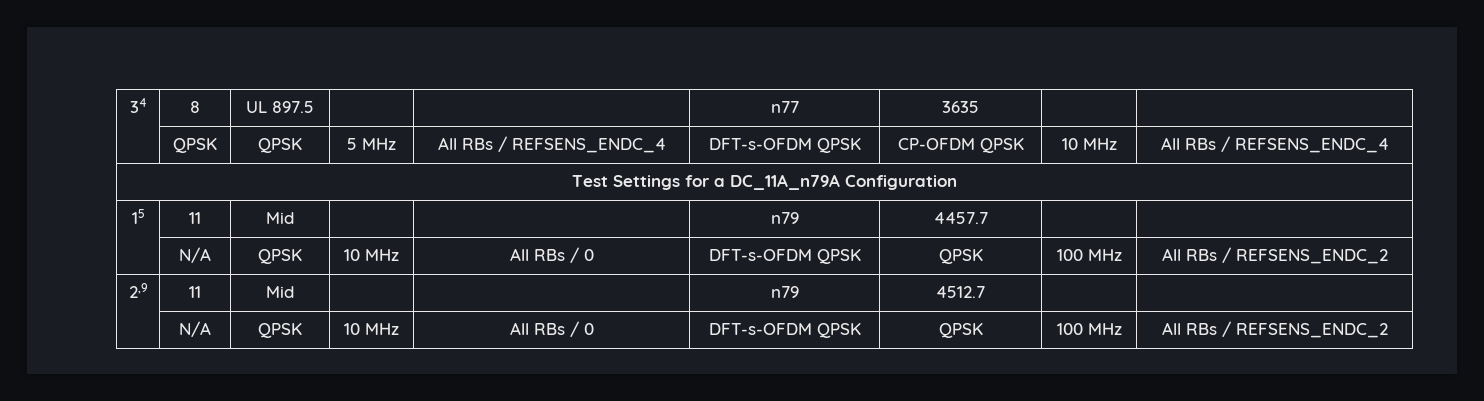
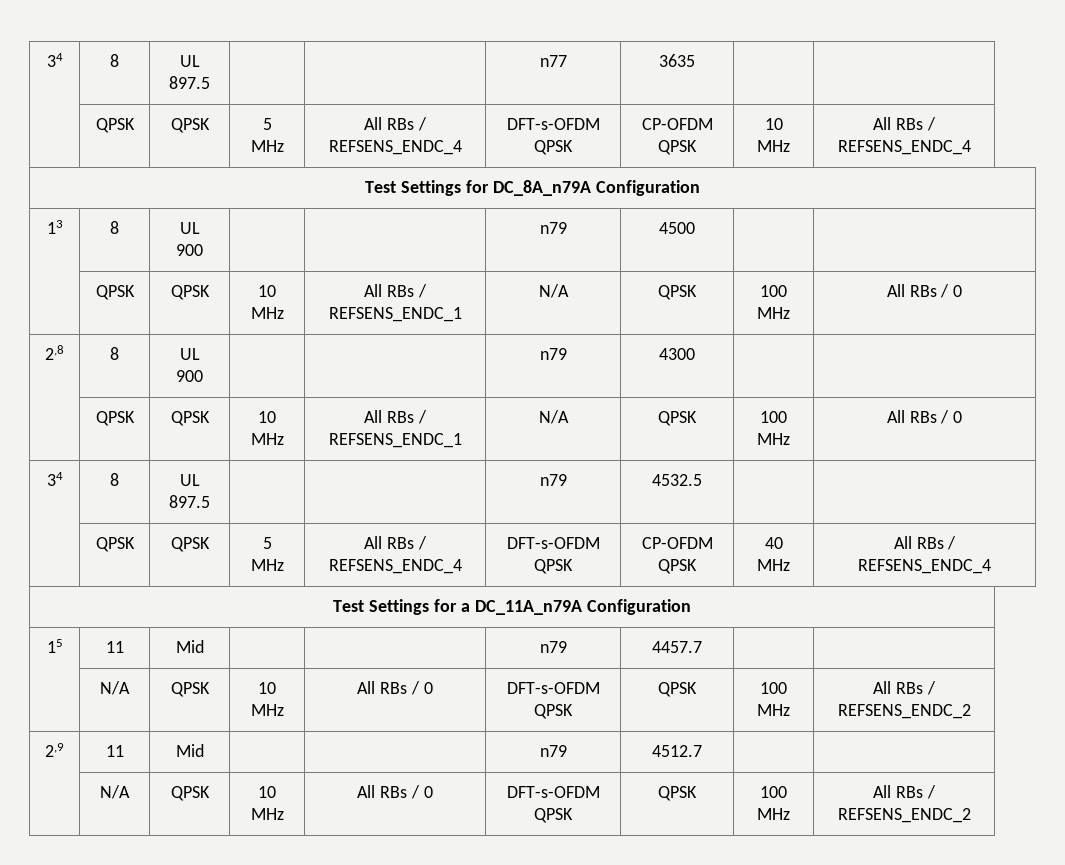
(1389, 145) none -> [365,180,700,196] [46,220,63,234] [110,221,119,234] [179,222,200,234] [176,244,203,256] [539,222,567,234] [659,222,695,234] [95,285,135,300] [170,285,210,300] [258,285,276,297] [250,307,284,319] [364,284,427,298] [328,307,462,322] [538,284,569,298] [658,285,697,300] [760,285,787,297] [757,307,790,319] [886,284,963,298] [45,345,64,360] [110,347,119,360] [179,348,200,360] [176,370,203,382] [539,348,567,360] [659,348,695,360] [95,411,135,426] [170,411,210,426] [258,411,276,423] [250,433,284,445] [364,410,427,424] [328,433,462,448] [538,410,569,424] [658,411,697,426] [760,411,787,423] [757,433,790,445] [886,410,963,424] [46,472,63,486] [110,473,119,486] [179,474,200,486] [169,495,210,508] [539,474,567,486] [652,474,702,486] [95,537,135,552] [170,537,210,552] [262,537,272,549] [250,559,284,571] [364,536,427,550] [328,559,462,574] [506,537,600,549] [534,559,573,574] [641,537,713,549] [658,559,697,574] [764,537,783,549] [757,559,790,571] [893,536,957,550] [858,559,991,574] // Test Settings for DC_8A_n79A Configuration // 13 | 8 | UL 900 | | | n79 | 4500 | | // | QPSK | QPSK | 10 MHz | All RBs / REFSENS_ENDC_1 | N/A | QPSK | 100 MHz | All RBs / 0 // 2,8 | 8 | UL 900 | | | n79 | 4300 | | // | QPSK | QPSK | 10 MHz | All RBs / REFSENS_ENDC_1 | N/A | QPSK | 100 MHz | All RBs / 0 // 34 | 8 | UL 897.5 | | | n79 | 4532.5 | | // | QPSK | QPSK | 5 MHz | All RBs / REFSENS_ENDC_4 | DFT-s-OFDM QPSK | CP-OFDM QPSK | 40 MHz | All RBs / REFSENS_ENDC_4

